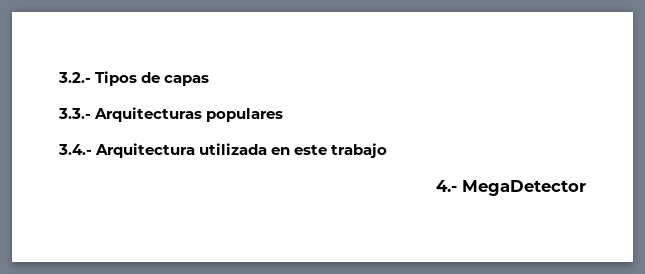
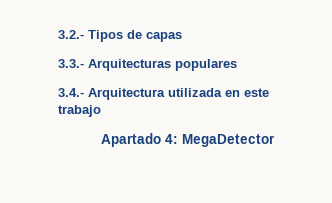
[436,180,457,192] 4.- -> [101,133,178,147] Apartado 4:

